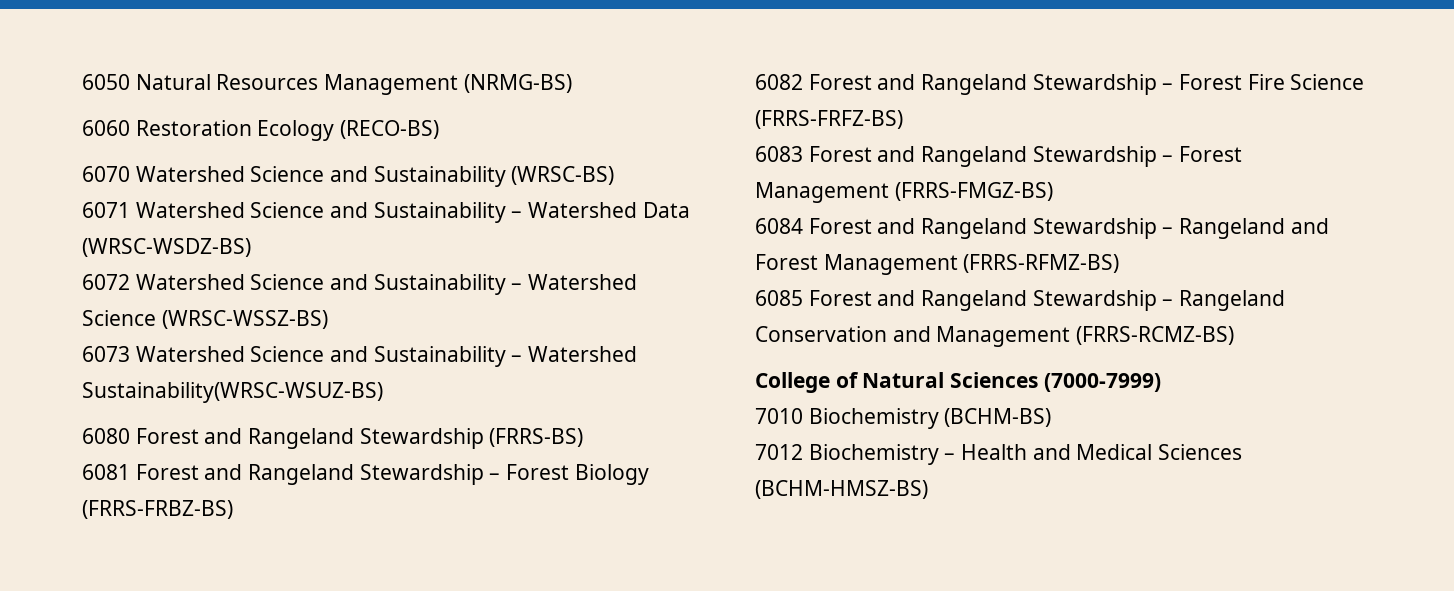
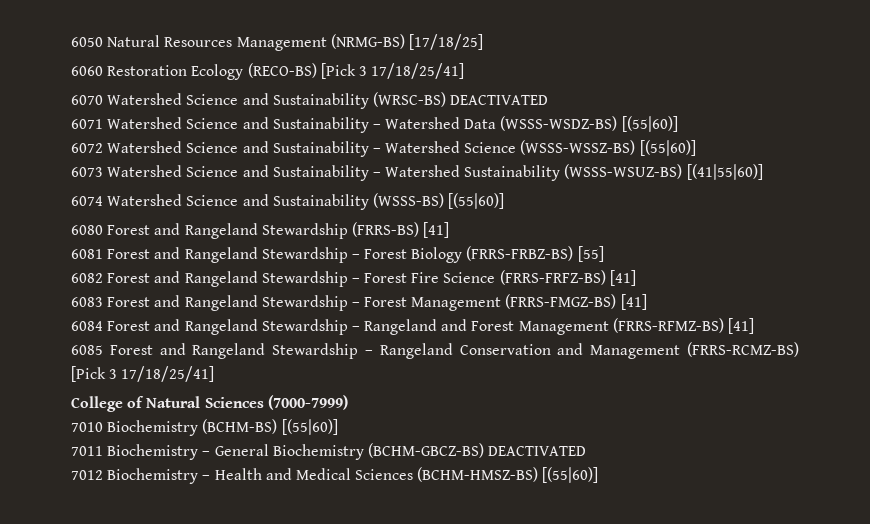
(572, 83) none -> [408,34,483,50] [17/18/25]
(440, 129) none -> [320,63,465,79] [Pick 3 17/18/25/41]
(615, 175) none -> [450,95,549,105] DEACTIVATED
[82,238,251,257] (WRSC-WSDZ-BS) -> [500,116,678,132] (WSSS-WSDZ-BS) [(55|60)]
[161,310,328,329] (WRSC-WSSZ-BS) -> [520,140,696,156] (WSSS-WSSZ-BS) [(55|60)]
[82,382,383,403] Sustainability(WRSC-WSUZ-BS) -> [464,164,763,181] [71,193,505,210] Sustainability (WSSS-WSUZ-BS) [(41|55|60)] // 6074 Watershed Science and Sustainability (WSSS-BS) [(55|60)]
(584, 437) none -> [423,222,450,238] [41]
(233, 509) none -> [577,246,604,262] [55]
(903, 119) none -> [609,270,636,286] [41]
(1053, 191) none -> [620,294,647,310] [41]
(1120, 263) none -> [728,318,755,334] [41]
(1235, 335) none -> [71,366,215,382] [Pick 3 17/18/25/41]
(1052, 417) none -> [281,419,338,435] [71,443,587,460] [(55|60)] // 7011 Biochemistry – General Biochemistry (BCHM-GBCZ-BS) DEACTIVATED
(928, 489) none -> [542,467,599,483] [(55|60)]

